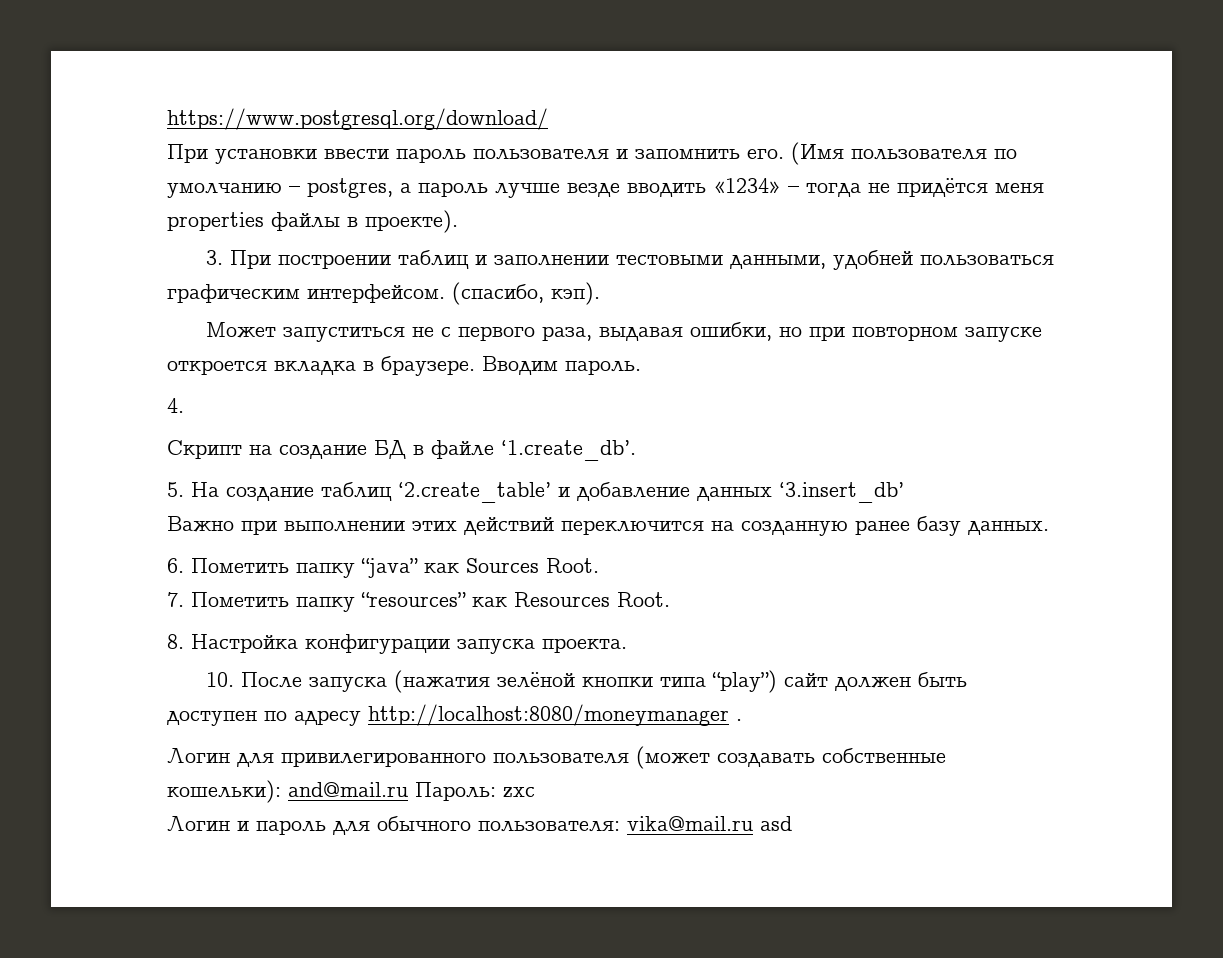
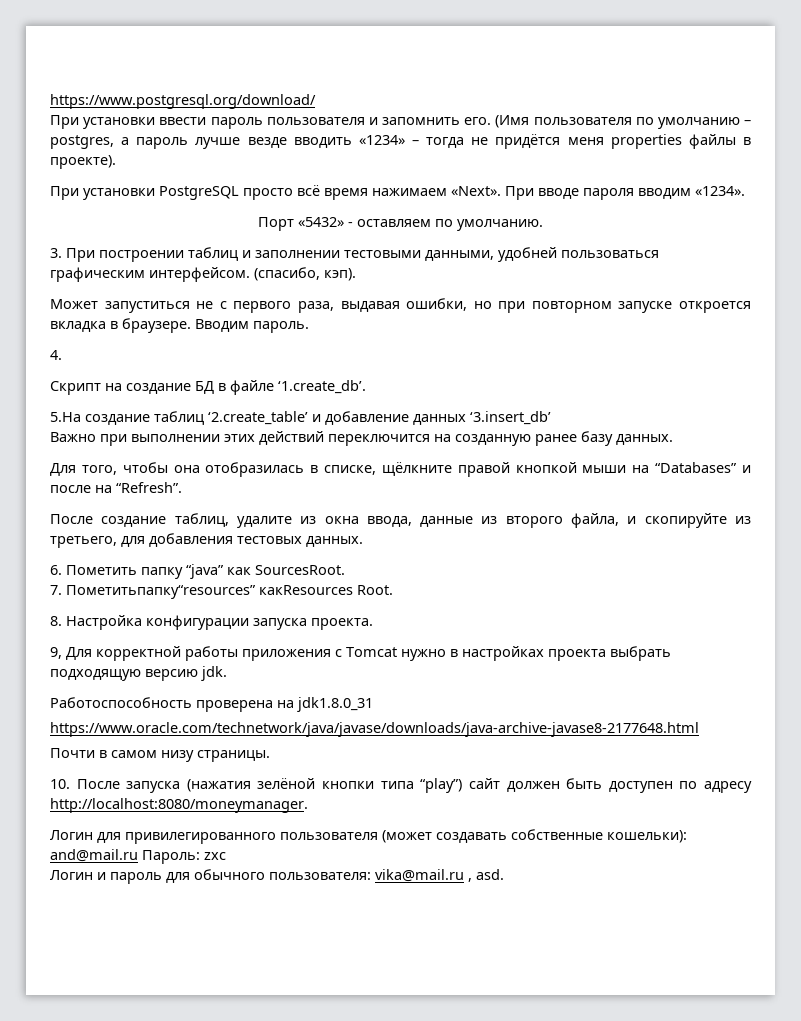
(458, 221) none -> [50,185,745,200] [258,217,543,231] // При установки PostgreSQL просто всё время нажимаем «Next». При вводе пароля вводим «1234». // Порт «5432» - оставляем по умолчанию.
[167,482,219,497] 5. На -> [50,412,81,422] 5.На
(1049, 528) none -> [50,462,751,477] [50,482,182,493] [50,513,751,528] [50,533,363,548] // Для того, чтобы она отобразилась в списке, щёлкните правой кнопкой мыши на “Databases” и после на “Refresh”. // После создание таблиц, удалите из окна ввода, данные из второго файла, и скопируйте из третьего, для добавления тестовых данных.
[466,558,599,573] Sources Root. -> [255,565,345,575] SourcesRoot.
[191,592,610,612] Пометить папку “resources” как Resources -> [66,585,353,599] Пометитьпапку“resources” какResources
(627, 645) none -> [50,646,671,661] [50,666,227,681] [50,697,373,712] [50,722,699,737] [50,748,270,762] // 9, Для корректной работы приложения с Tomcat нужно в настройках проекта выбрать подходящую версию jdk. // Работоспособность проверена на jdk1.8.0_31 // https://www.oracle.com/technetwork/java/javase/downloads/java-archive-javase8-2177648.html // Почти в самом низу страницы.
[368,704,742,726] http://localhost:8080/moneymanager . -> [50,798,308,813] http://localhost:8080/moneymanager.
[760,816,792,831] asd -> [468,869,504,882] , asd.

